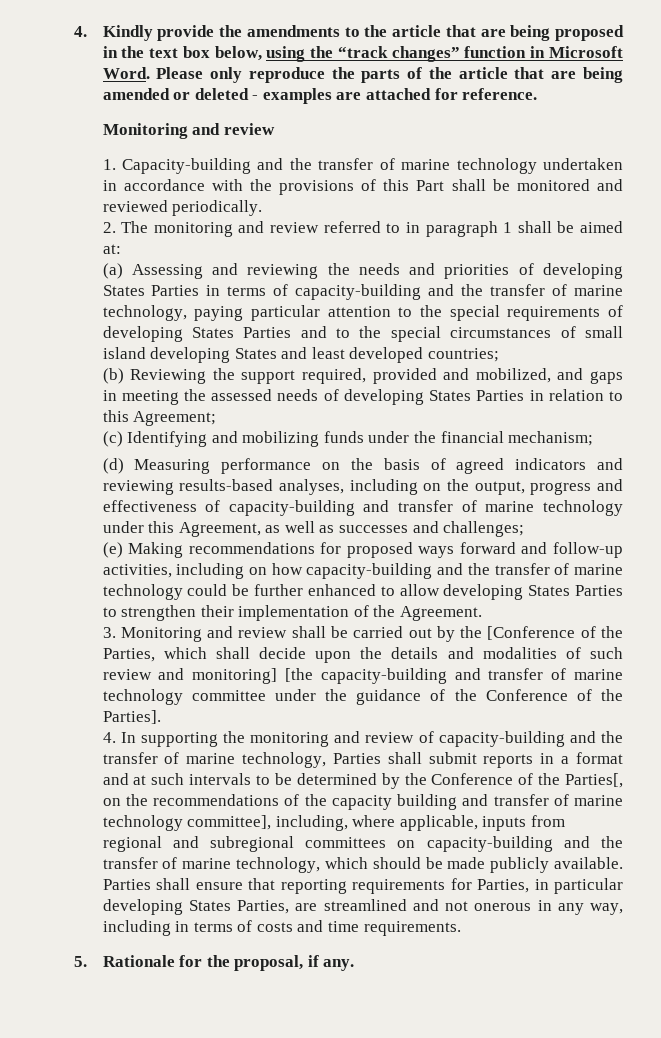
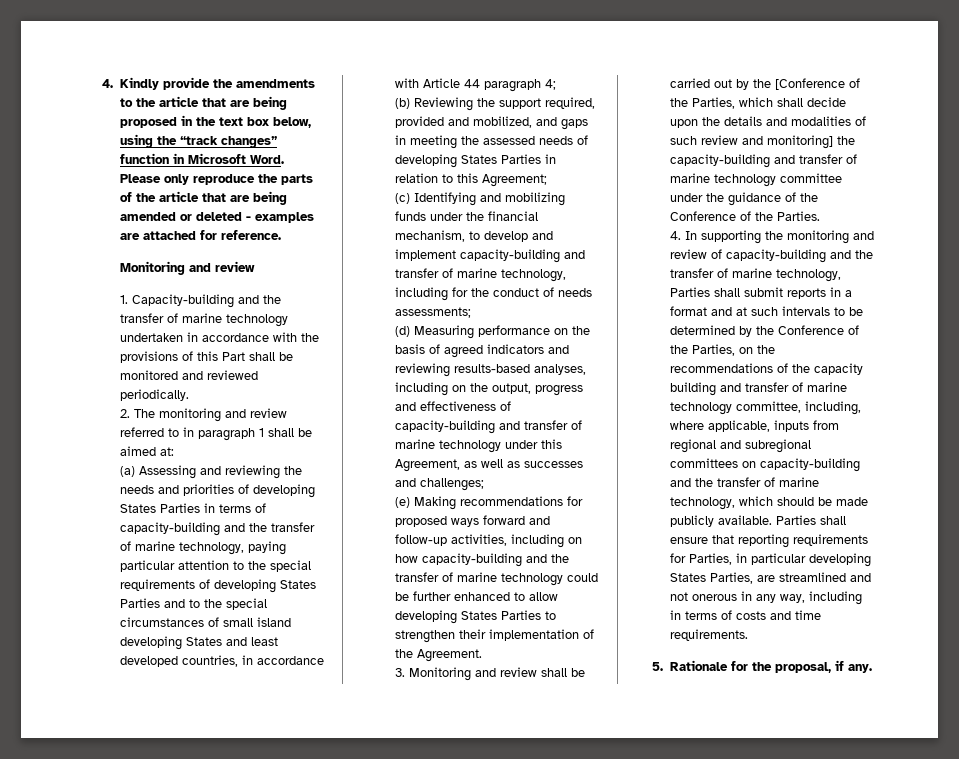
[428,348,500,362] countries; -> [181,655,324,667] [394,78,556,92] countries, in accordance with Article 44 paragraph 4;
[508,431,594,446] mechanism; -> [394,230,553,242] [394,249,585,263] [394,268,566,282] [394,287,592,301] [394,307,471,318] mechanism, to develop and implement capacity-building and transfer of marine technology, including for the conduct of needs assessments;
[284,668,313,682] [the -> [836,136,855,145] the
[102,710,161,724] Parties]. -> [776,211,820,221] Parties.
[564,773,623,788] Parties[, -> [691,344,735,356] Parties,
[187,815,272,830] committee], -> [735,401,801,413] committee,

